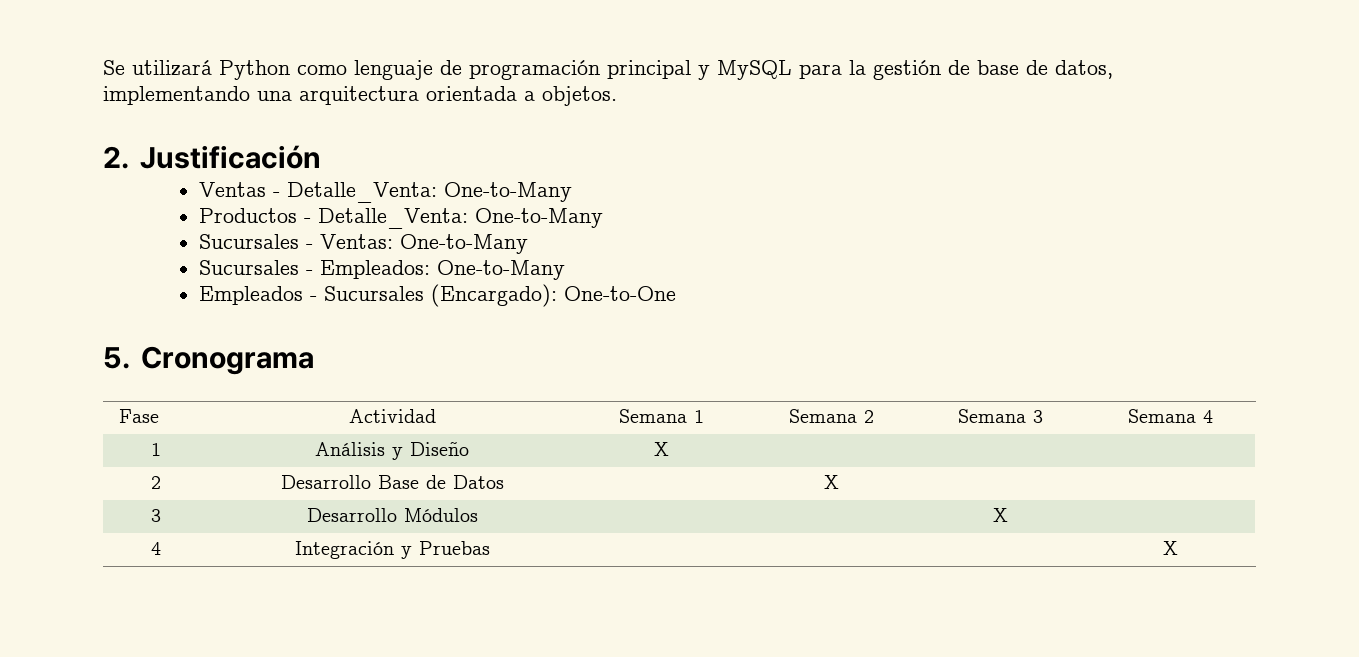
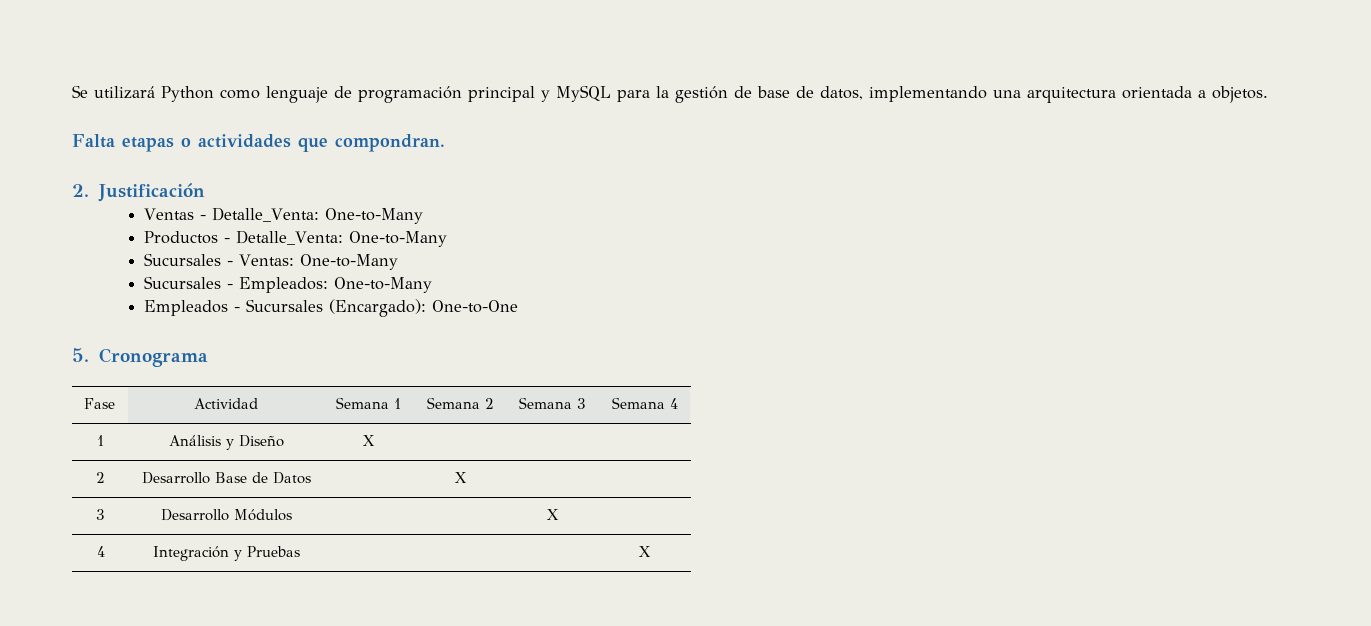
(617, 96) none -> [72,134,445,152] // Falta etapas o actividades que compondran.

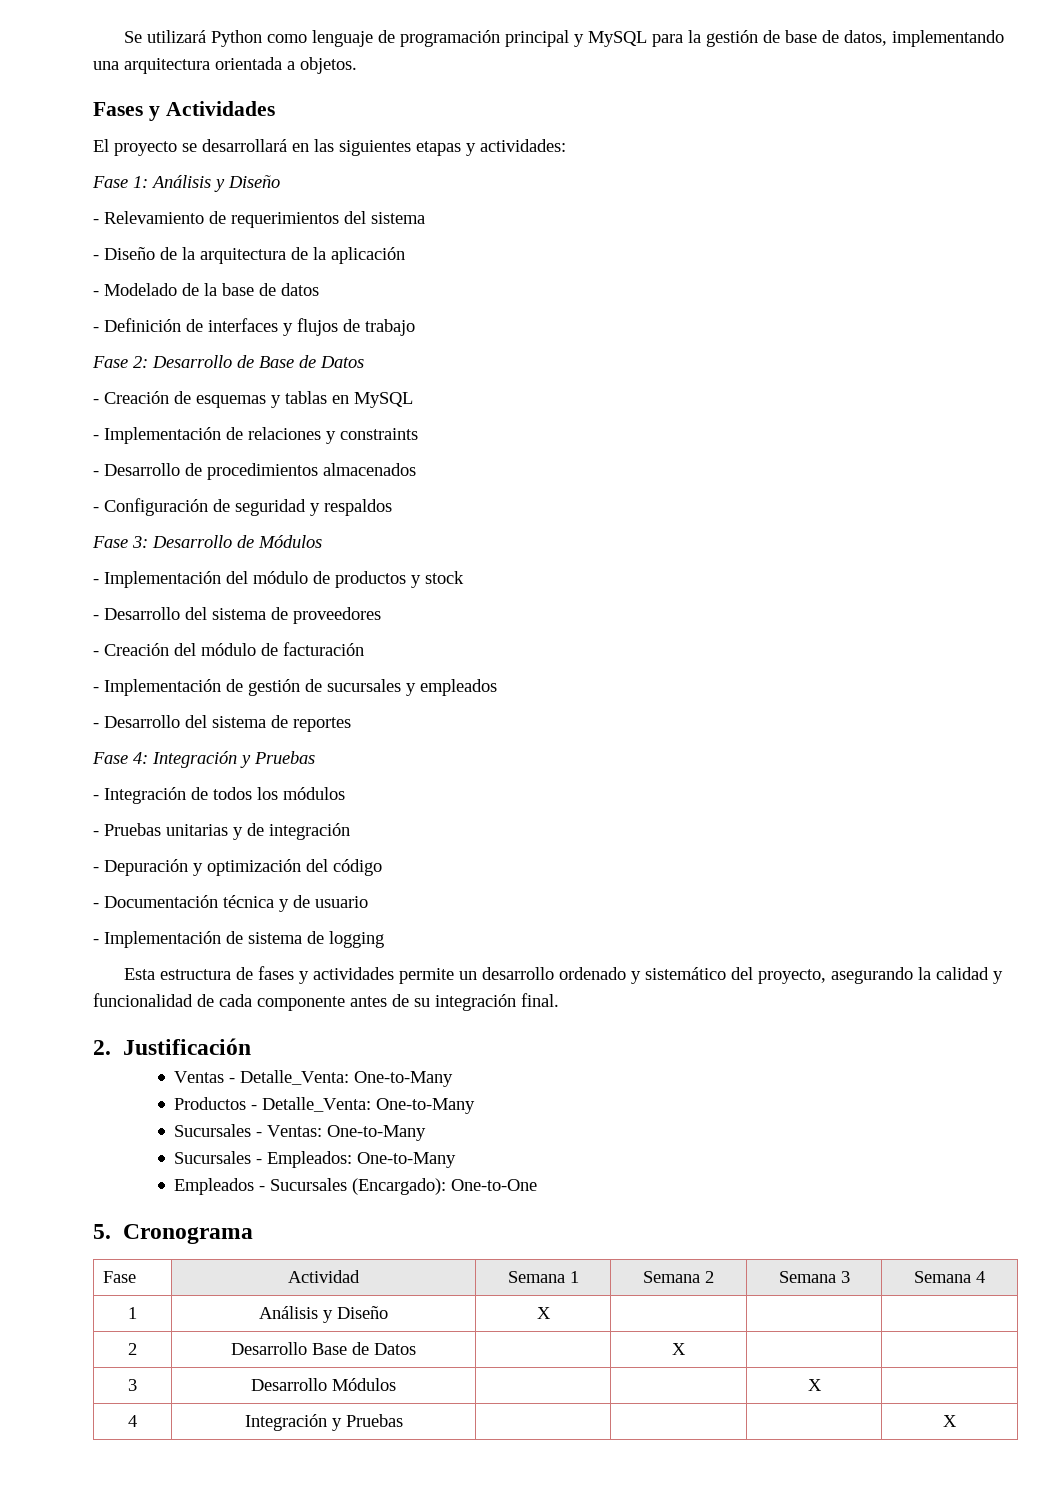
[72,134,445,152] Falta etapas o actividades que compondran. -> [93,101,275,121] [93,139,566,156] [92,175,280,192] [93,211,425,228] [93,247,405,264] [93,283,319,296] [93,318,415,336] [92,355,364,368] [93,391,413,408] [93,427,418,444] [93,463,416,480] [93,498,392,516] [92,535,322,548] [93,571,464,588] [93,607,381,624] [93,642,364,656] [93,679,497,696] [93,715,351,732] [92,751,315,768] [93,787,345,804] [93,823,350,840] [93,859,382,876] [93,895,368,912] [93,931,384,948] [124,966,1004,984] [93,993,559,1011] Fases y Actividades // El proyecto se desarrollará en las siguientes etapas y actividades: // Fase 1: Análisis y Diseño // - Relevamiento de requerimientos del sistema // - Diseño de la arquitectura de la aplicación // - Modelado de la base de datos // - Definición de interfaces y flujos de trabajo // Fase 2: Desarrollo de Base de Datos // - Creación de esquemas y tablas en MySQL // - Implementación de relaciones y constraints // - Desarrollo de procedimientos almacenados // - Configuración de seguridad y respaldos // Fase 3: Desarrollo de Módulos // - Implementación del módulo de productos y stock // - Desarrollo del sistema de proveedores // - Creación del módulo de facturación // - Implementación de gestión de sucursales y empleados // - Desarrollo del sistema de reportes // Fase 4: Integración y Pruebas // - Integración de todos los módulos // - Pruebas unitarias y de integración // - Depuración y optimización del código // - Documentación técnica y de usuario // - Implementación de sistema de logging // Esta estructura de fases y actividades permite un desarrollo ordenado y sistemático del proyecto, asegurando la calidad y funcionalidad de cada componente antes de su integración final.

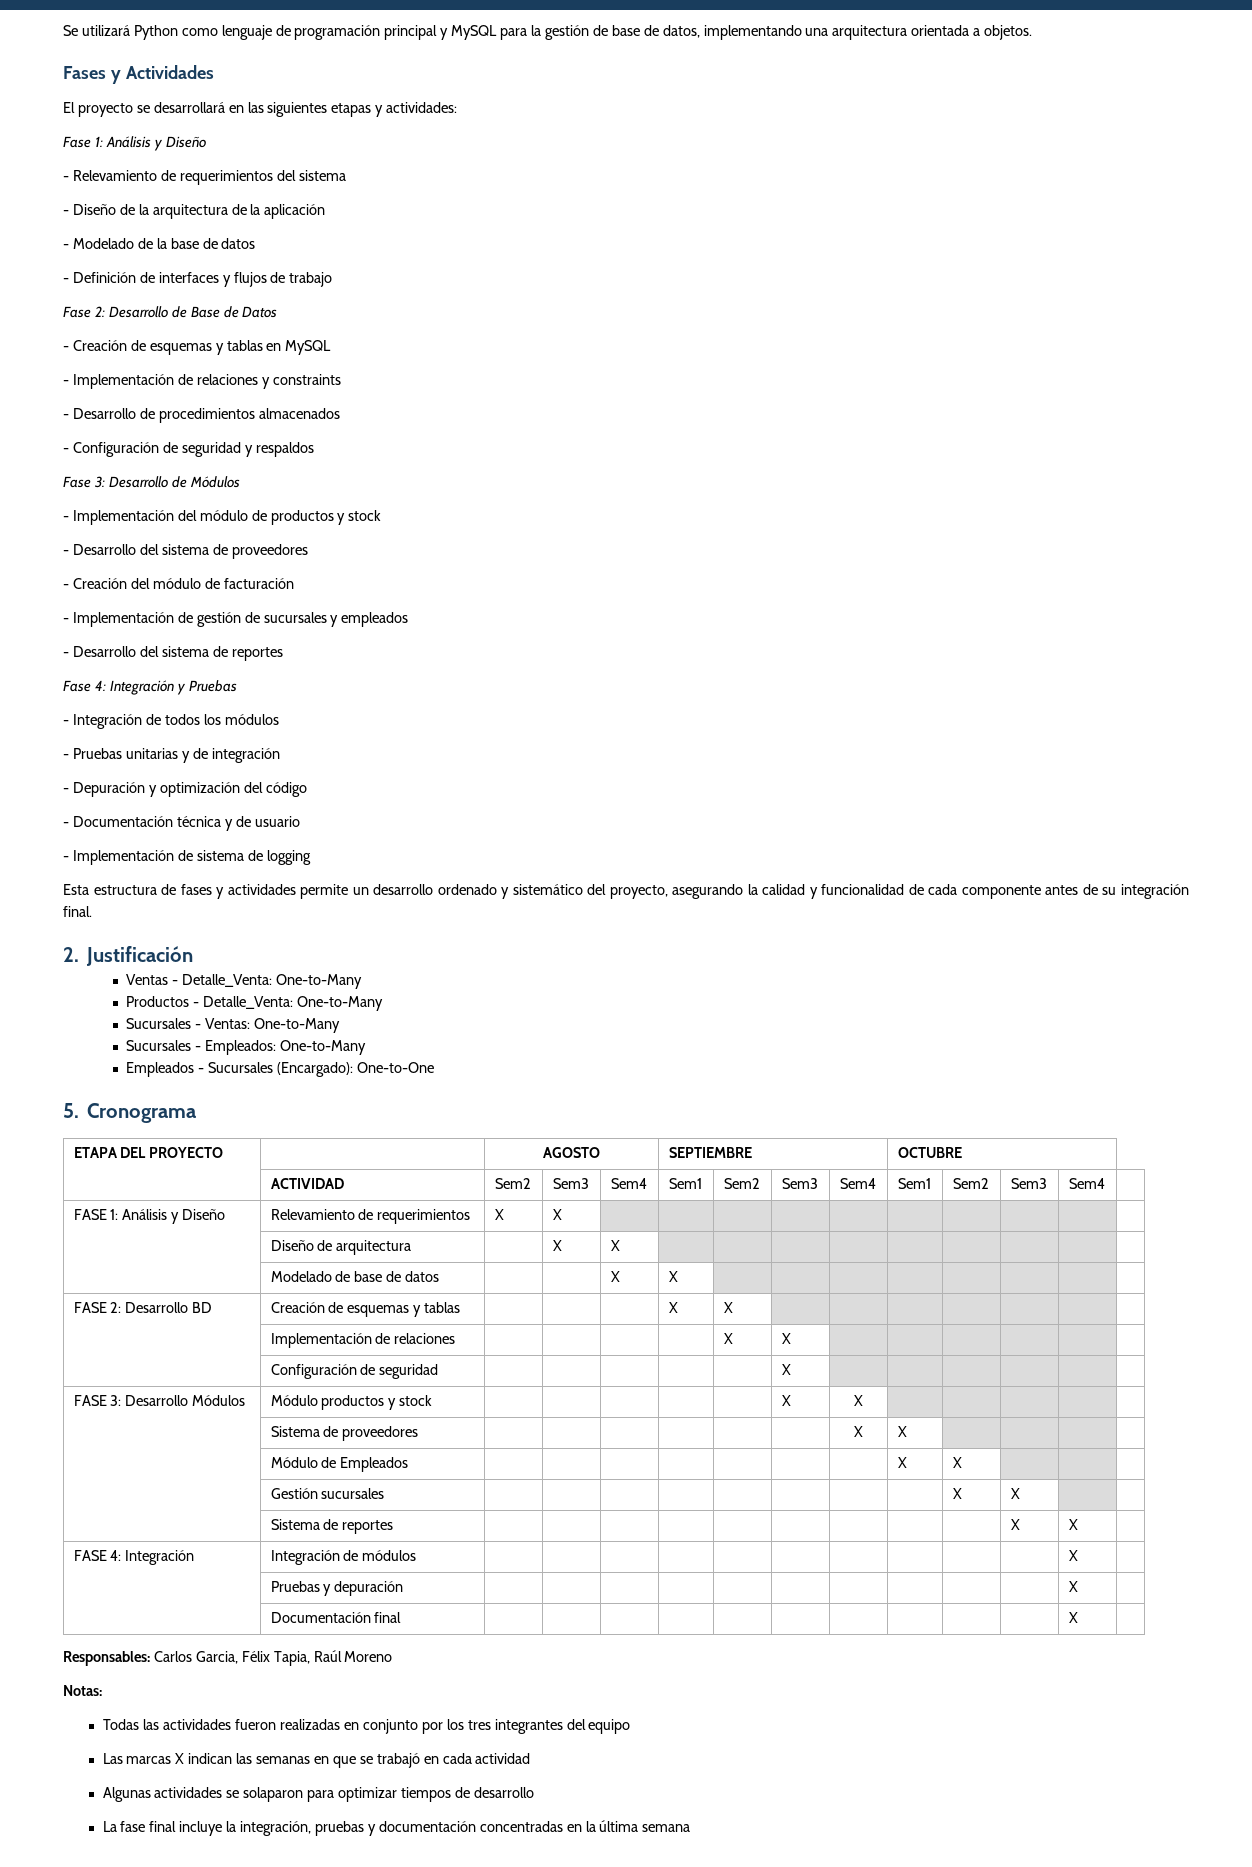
[103,1271,137,1283] [288,1270,360,1283] [507,1271,579,1283] [643,1271,714,1283] [778,1271,850,1283] [914,1271,985,1283] [128,1307,137,1319] [259,1306,388,1323] [536,1307,551,1319] [128,1343,137,1355] [231,1342,416,1355] [672,1343,686,1355] [128,1379,137,1391] [251,1378,396,1391] [807,1379,822,1391] [128,1415,137,1427] [244,1414,403,1431] [943,1415,957,1427] Fase | Actividad | Semana 1 | Semana 2 | Semana 3 | Semana 4 // 1 | Análisis y Diseño | X | | | // 2 | Desarrollo Base de Datos | | X | | // 3 | Desarrollo Módulos | | | X | // 4 | Integración y Pruebas | | | | X -> [73,1147,224,1158] [543,1147,600,1158] [668,1147,752,1158] [897,1147,962,1158] [270,1178,344,1189] [494,1178,531,1189] [552,1178,589,1189] [610,1178,647,1189] [668,1178,702,1189] [723,1178,760,1189] [781,1178,818,1189] [839,1178,876,1189] [897,1178,931,1189] [952,1178,989,1189] [1010,1178,1047,1189] [1068,1178,1105,1189] [73,1209,226,1224] [270,1209,471,1224] [494,1209,504,1220] [552,1209,562,1220] [270,1240,412,1255] [552,1240,562,1251] [610,1240,620,1251] [270,1271,440,1282] [610,1271,620,1282] [668,1271,678,1282] [73,1302,213,1313] [270,1302,461,1317] [668,1302,678,1313] [723,1302,733,1313] [270,1333,456,1348] [723,1333,733,1344] [781,1333,791,1344] [270,1364,439,1379] [781,1364,791,1375] [73,1395,246,1406] [270,1395,433,1410] [781,1395,791,1406] [854,1395,863,1406] [270,1426,419,1441] [854,1426,863,1437] [897,1426,907,1437] [270,1457,409,1472] [897,1457,907,1468] [952,1457,962,1468] [270,1488,385,1499] [952,1488,962,1499] [1010,1488,1020,1499] [270,1519,394,1534] [1010,1519,1020,1530] [1068,1519,1078,1530] [73,1550,195,1565] [270,1550,417,1565] [1068,1550,1078,1561] [270,1581,404,1596] [1068,1581,1078,1592] [270,1612,402,1623] [1068,1612,1078,1623] [63,1650,393,1666] [63,1685,102,1696] [102,1719,631,1734] [102,1753,531,1768] [102,1787,534,1802] [102,1820,691,1836] ETAPA DEL PROYECTO | | AGOSTO | SEPTIEMBRE | OCTUBRE // | ACTIVIDAD | Sem2 | Sem3 | Sem4 | Sem1 | Sem2 | Sem3 | Sem4 | Sem1 | Sem2 | Sem3 | Sem4 | // FASE 1: Análisis y Diseño | Relevamiento de requerimientos | X | X | | | | | | | | | | // | Diseño de arquitectura | | X | X | | | | | | | | | // | Modelado de base de datos | | | X | X | | | | | | | | // FASE 2: Desarrollo BD | Creación de esquemas y tablas | | | | X | X | | | | | | | // | Implementación de relaciones | | | | | X | X | | | | | | // | Configuración de seguridad | | | | | | X | | | | | | // FASE 3: Desarrollo Módulos | Módulo productos y stock | | | | | | X | X | | | | | // | Sistema de proveedores | | | | | | | X | X | | | | // | Módulo de Empleados | | | | | | | | X | X | | | // | Gestión sucursales | | | | | | | | | X | X | | // | Sistema de reportes | | | | | | | | | | X | X | // FASE 4: Integración | Integración de módulos | | | | | | | | | | | X | // | Pruebas y depuración | | | | | | | | | | | X | // | Documentación final | | | | | | | | | | | X | // Responsables: Carlos Garcia, Félix Tapia, Raúl Moreno // Notas: // Todas las actividades fueron realizadas en conjunto por los tres integrantes del equipo // Las marcas X indican las semanas en que se trabajó en cada actividad // Algunas actividades se solaparon para optimizar tiempos de desarrollo // La fase final incluye la integración, pruebas y documentación concentradas en la última semana

